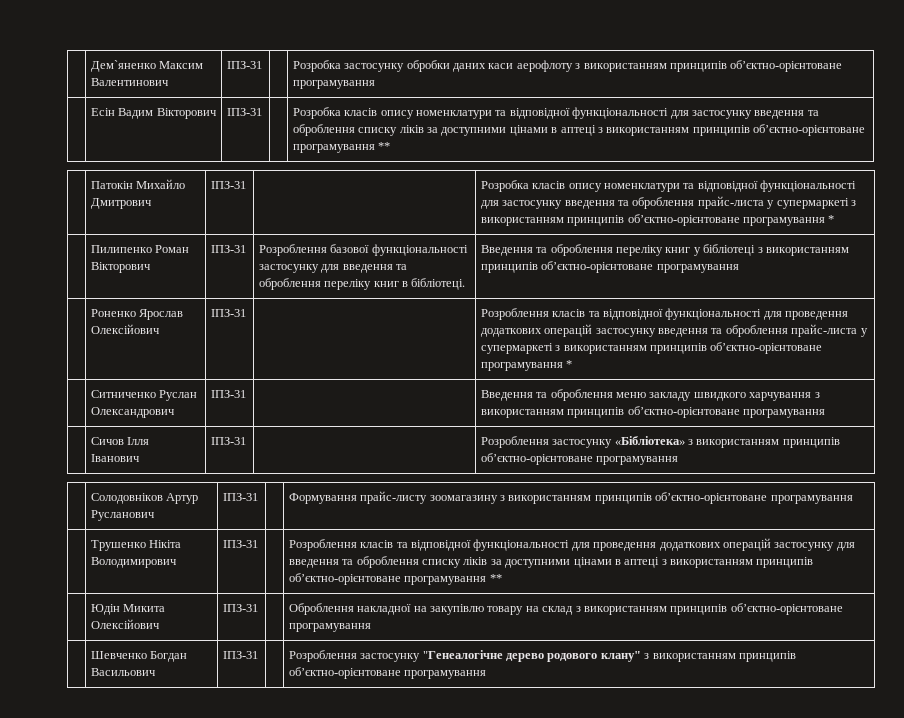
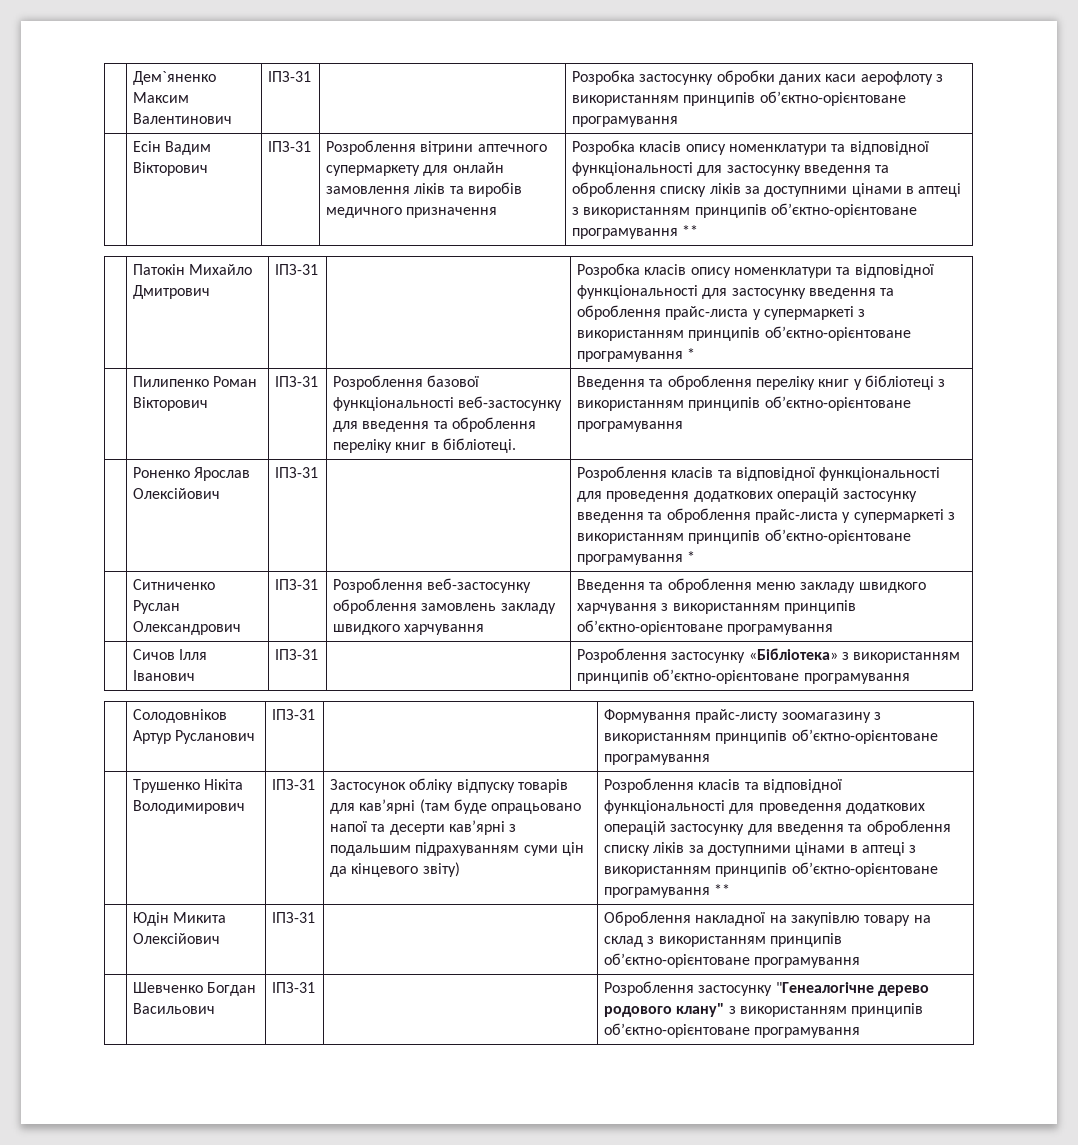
(262, 112) none -> [326,140,547,155] [326,162,504,176] [326,182,522,197] [326,207,498,218] Розроблення вітрини аптечного супермаркету для онлайн замовлення ліків та виробів медичного призначення
[258,264,319,273] застосунку -> [458,396,563,411] веб-застосунку
(246, 394) none -> [333,578,532,593] [333,599,556,614] [333,624,485,635] Розроблення веб-застосунку оброблення замовлень закладу швидкого харчування
(258, 544) none -> [330,778,568,793] [330,799,582,814] [330,820,517,835] [330,842,584,856] [330,862,460,877] Застосунок обліку відпуску товарів для кавʼярні (там буде опрацьовано напої та десерти кавʼярні з подальшим підрахуванням суми цін да кінцевого звіту)

